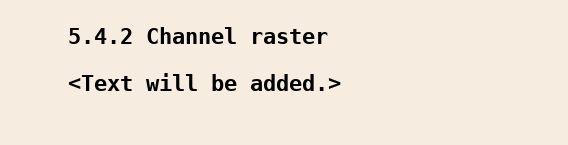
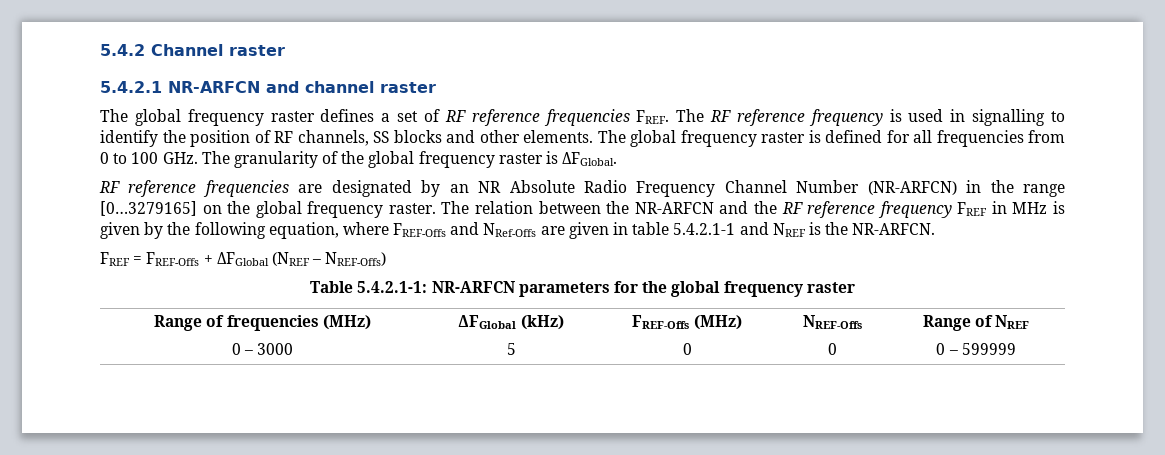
[68,73,341,91] <Text will be added.> -> [100,81,436,93] [100,109,1066,126] [100,130,1065,147] [100,151,618,168] [99,180,1065,197] [100,201,1065,218] [100,222,936,239] [100,252,387,266] [310,281,855,297] [154,315,371,331] [458,315,564,330] [632,315,742,330] [802,315,862,329] [922,315,1030,331] [231,343,294,355] [506,343,516,355] [682,343,692,355] [827,343,837,355] [936,343,1016,355] 5.4.2.1 NR-ARFCN and channel raster // The global frequency raster defines a set of RF reference frequencies FREF. The RF reference frequency is used in signalling to identify the position of RF channels, SS blocks and other elements. The global frequency raster is defined for all frequencies from 0 to 100 GHz. The granularity of the global frequency raster is ΔFGlobal. // RF reference frequencies are designated by an NR Absolute Radio Frequency Channel Number (NR-ARFCN) in the range [0…3279165] on the global frequency raster. The relation between the NR-ARFCN and the RF reference frequency FREF in MHz is given by the following equation, where FREF-Offs and NRef-Offs are given in table 5.4.2.1-1 and NREF is the NR-ARFCN. // FREF = FREF-Offs + ΔFGlobal (NREF – NREF-Offs) // Table 5.4.2.1-1: NR-ARFCN parameters for the global frequency raster // Range of frequencies (MHz) | ΔFGlobal (kHz) | FREF-Offs (MHz) | NREF-Offs | Range of NREF // 0 – 3000 | 5 | 0 | 0 | 0 – 599999

